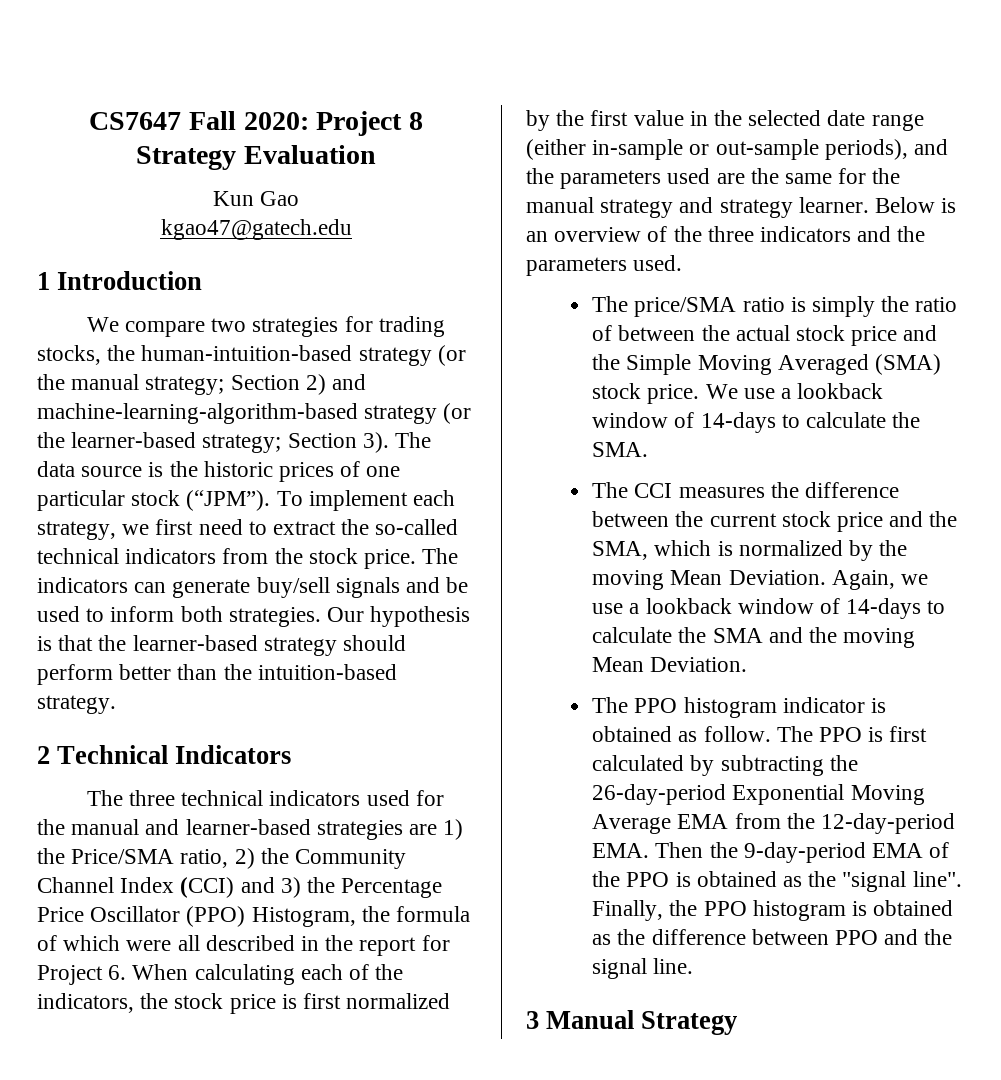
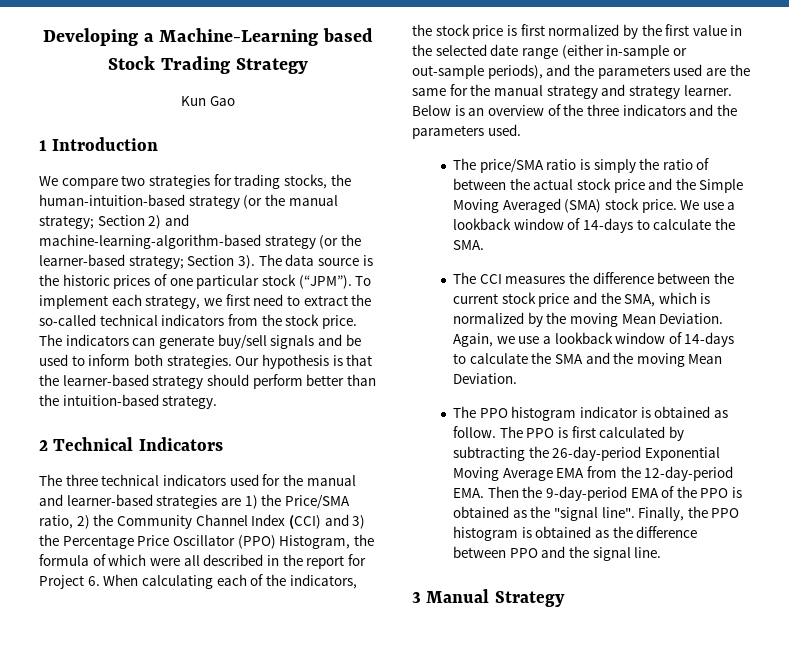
[89,111,423,136] [136,145,376,170] CS7647 Fall 2020: Project 8 Strategy Evaluation -> [42,28,374,46] [108,56,308,74] Developing a Machine-Learning based Stock Trading Strategy
[160,219,352,240] // kgao47@gatech.edu -> (235, 101) none

